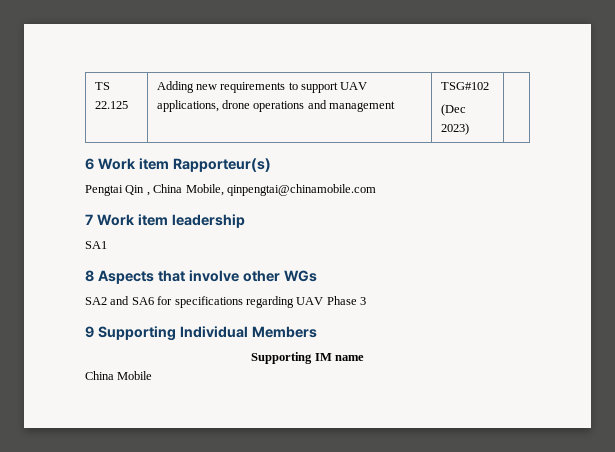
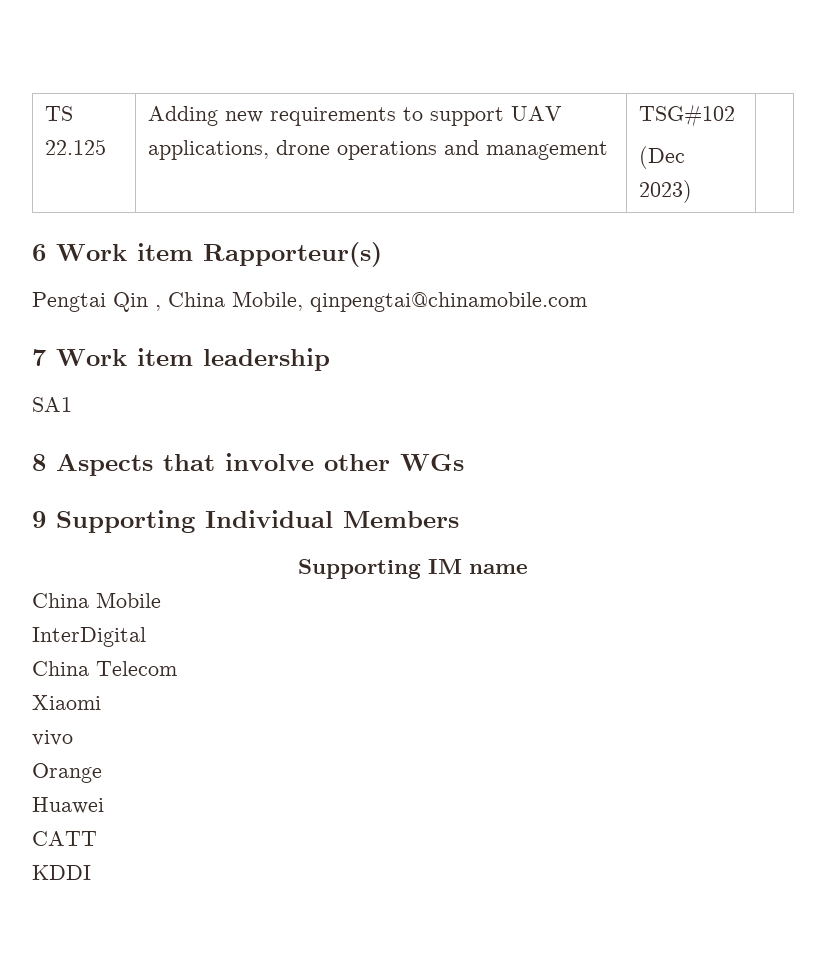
[85,296,366,308] // SA2 and SA6 for specifications regarding UAV Phase 3 -> (464, 462) none
(153, 375) none -> [32,627,146,647] [32,661,177,676] [32,695,101,710] [32,730,73,746] [32,763,102,783] [32,797,104,814] [32,831,97,846] [32,865,91,880] // InterDigital // China Telecom // Xiaomi // vivo // Orange // Huawei // CATT // KDDI

